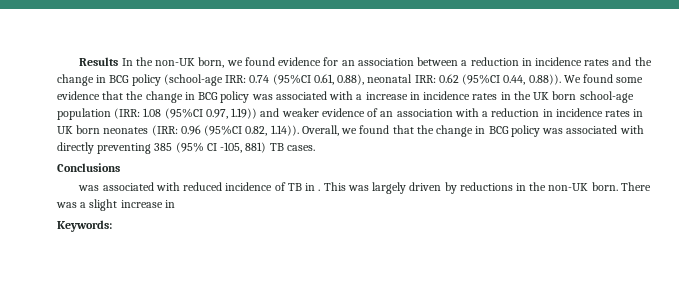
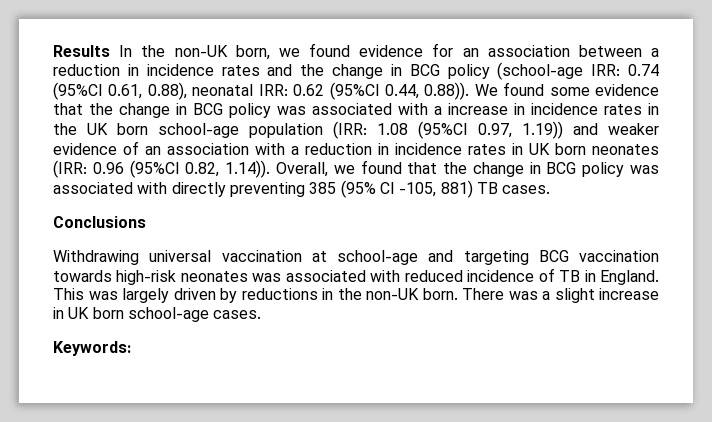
(120, 167) none -> [53,250,659,265] [53,270,248,285] Withdrawing universal vaccination at school-age and targeting BCG vaccination towards high-risk neonates
[318,189,321,191] . -> [600,270,659,285] England.
(175, 204) none -> [68,307,262,322] UK born school-age cases.

